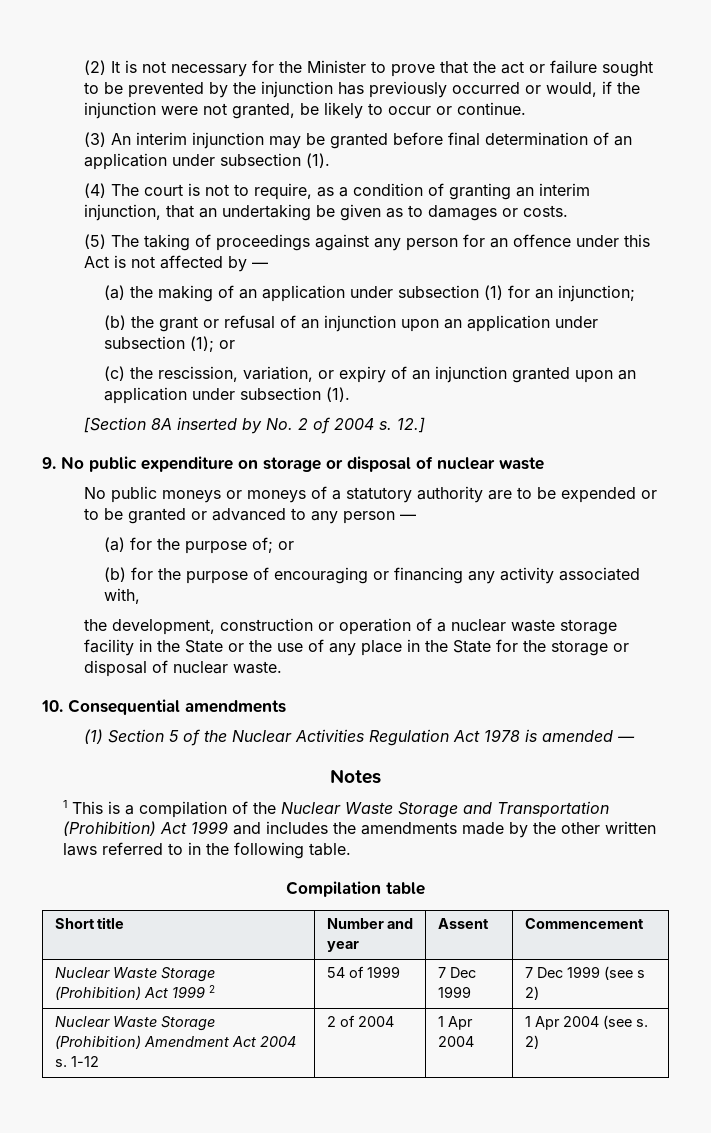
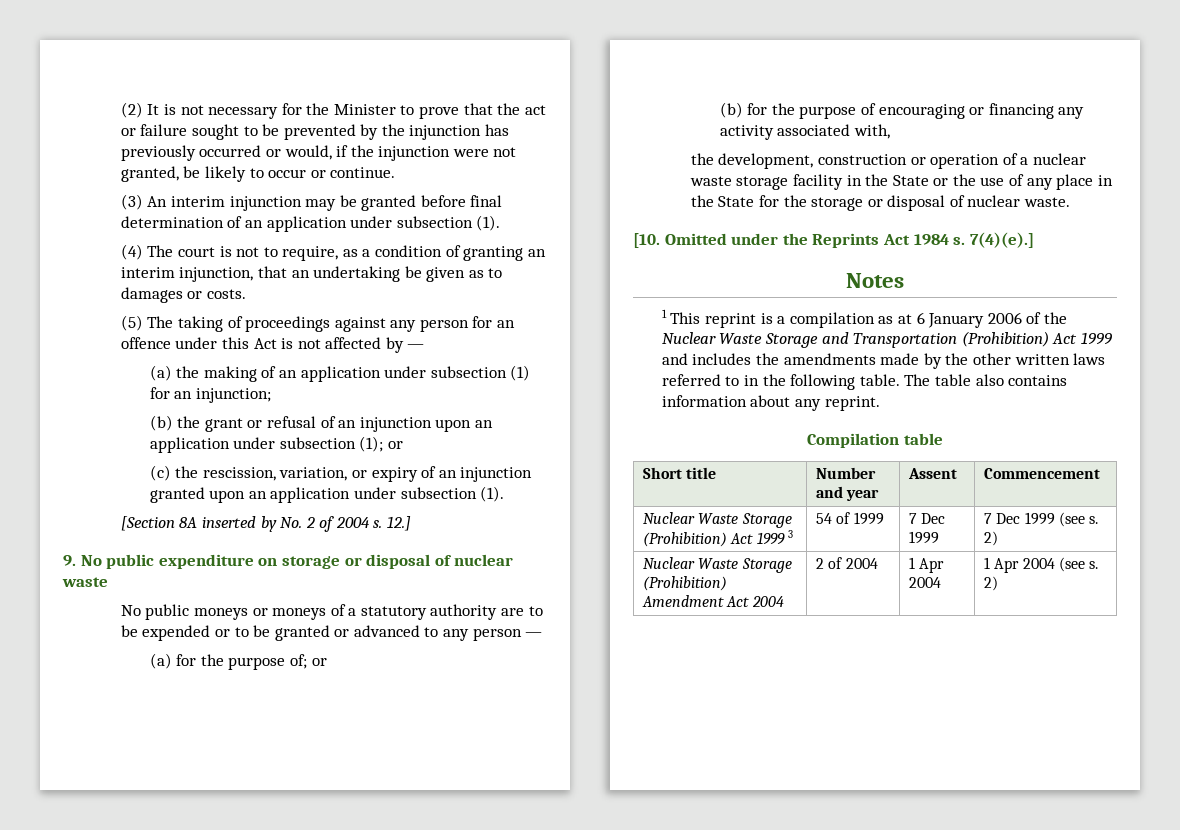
[41,699,286,715] [83,729,635,746] 10. Consequential amendments // (1) Section 5 of the Nuclear Activities Regulation Act 1978 is amended — -> [633,232,1034,248] [10. Omitted under the Reprints Act 1984 s. 7(4)(e).]
(103, 807) none -> [705,313,757,328] reprint
(227, 809) none -> [878,312,1022,328] as at 6 January 2006
(351, 849) none -> [904,374,1068,386] [661,395,880,411] The table also contains information about any reprint.
[208,985,215,993] 2 -> [787,530,793,538] 3
[636,970,645,978] s -> [1089,516,1099,524] s.
[54,1056,99,1067] s. 1-12 -> (784, 601) none

